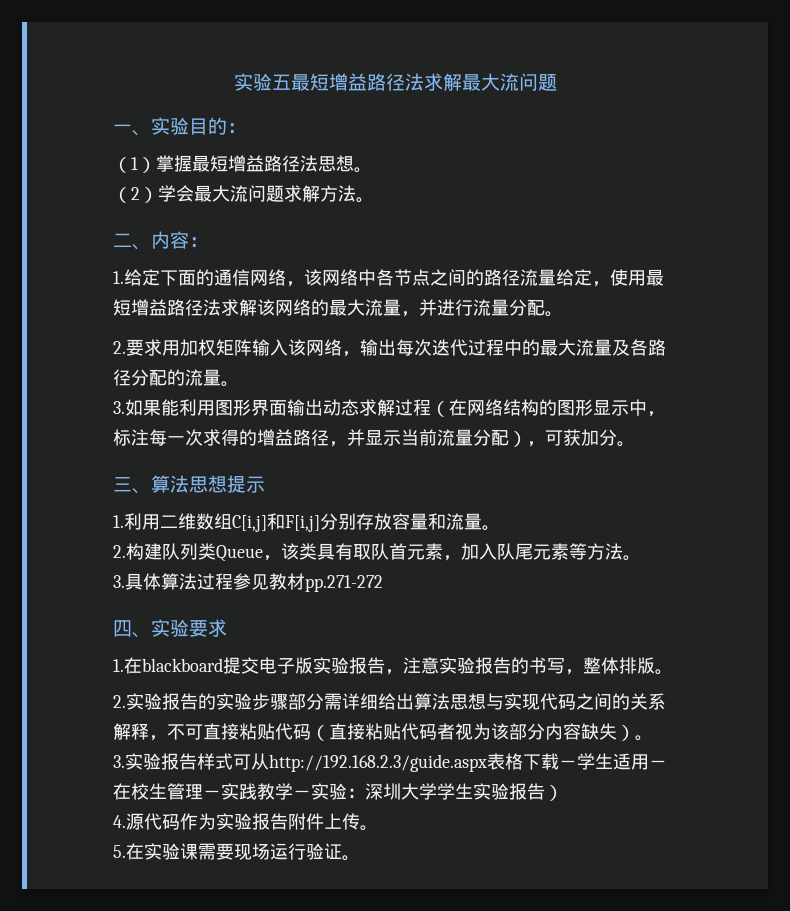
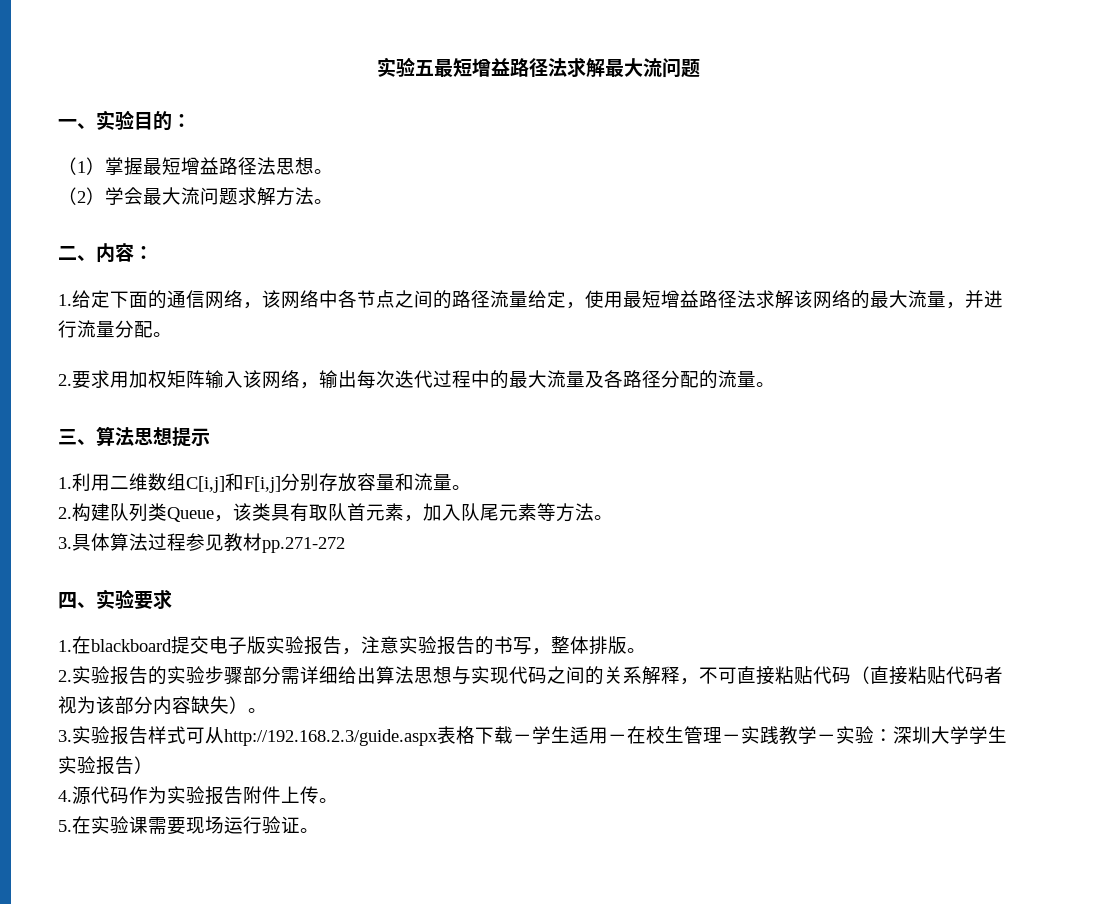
[113,399,665,417] [113,429,635,447] // 3.如果能利用图形界面输出动态求解过程（在网络结构的图形显示中，标注每一次求得的增益路径，并显示当前流量分配），可获加分。 -> (775, 384) none

